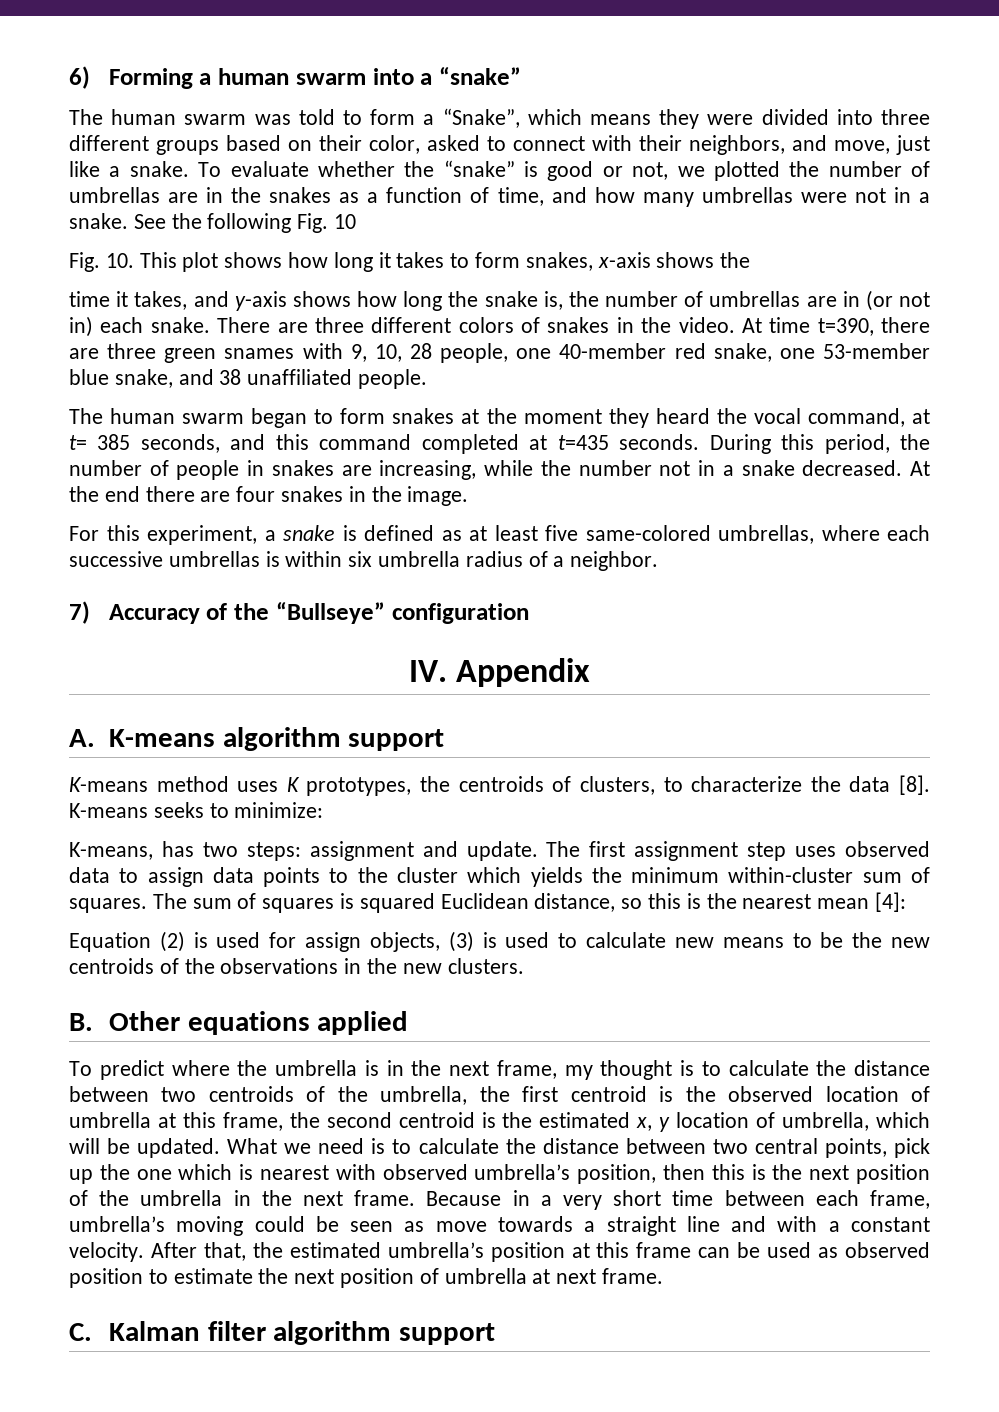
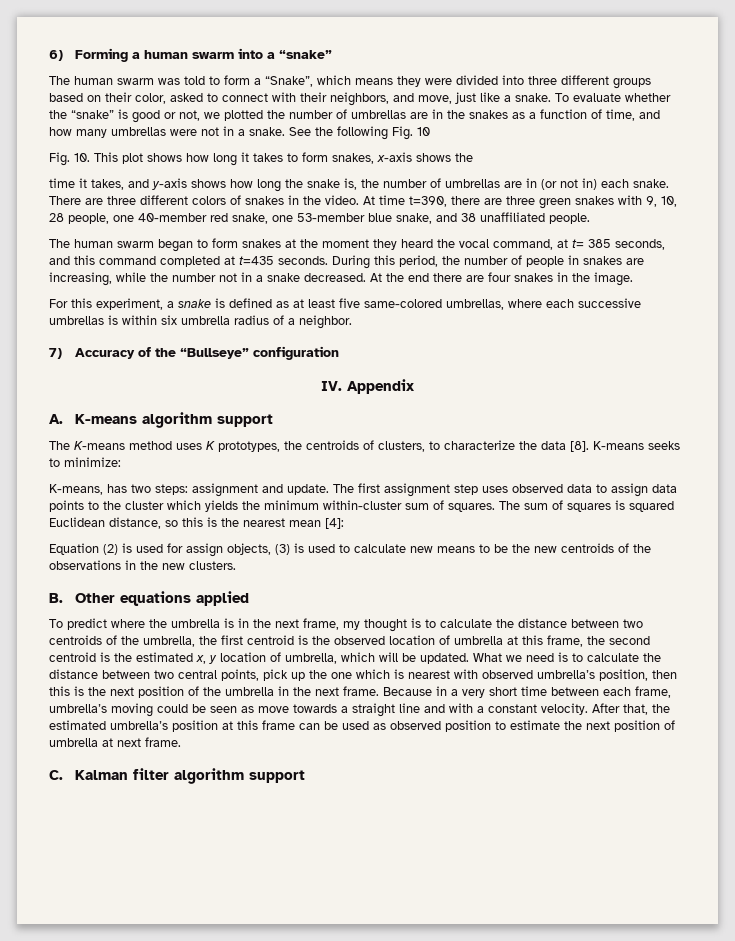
[224,348,295,359] snames -> [575,196,614,205] snakes
(445, 740) none -> [49,441,70,450] The

